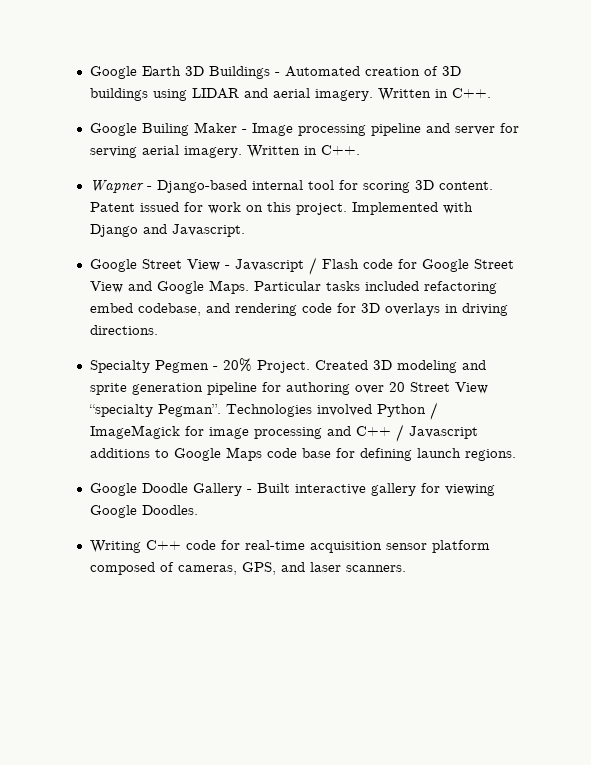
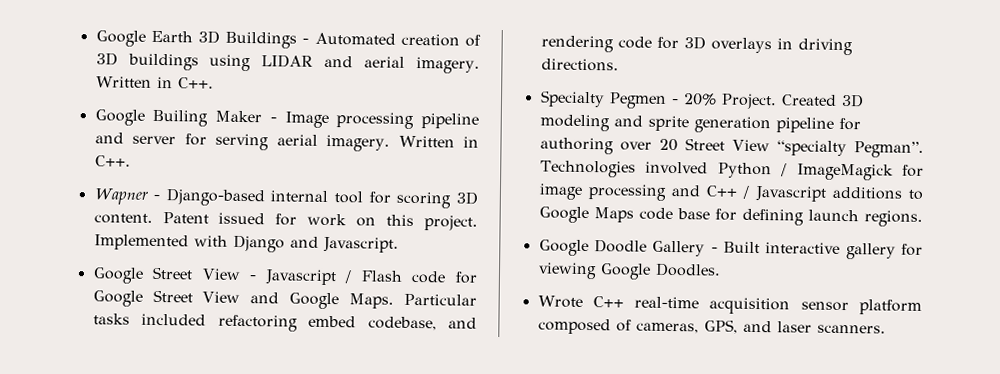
[89,540,240,553] Writing C++ code for -> [537,295,624,308] Wrote C++

